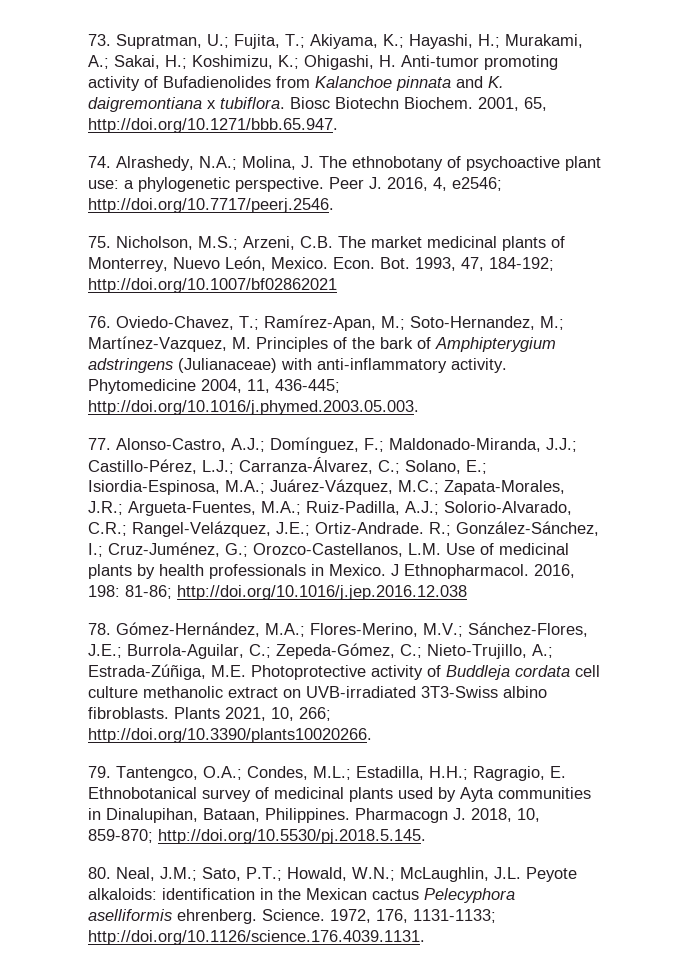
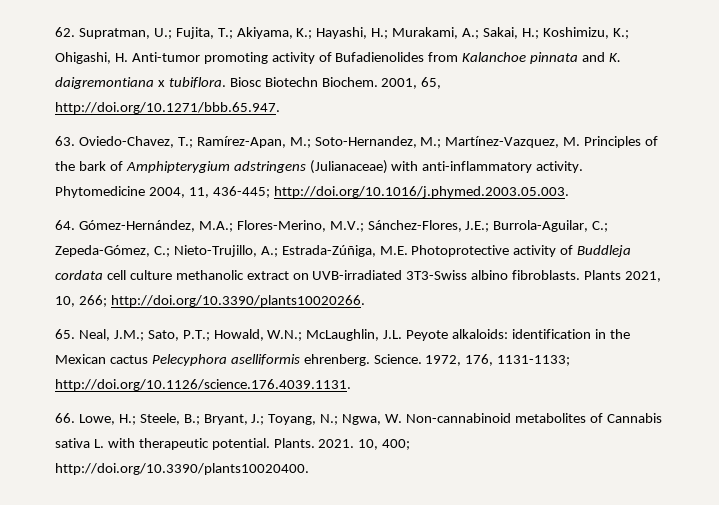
[88,34,111,46] 73. -> [55,27,75,37] 62.
[88,156,601,171] [88,177,502,192] [88,198,334,213] [88,236,565,251] [88,256,554,272] [88,278,337,293] [88,316,111,328] 74. Alrashedy, N.A.; Molina, J. The ethnobotany of psychoactive plant use: a phylogenetic perspective. Peer J. 2016, 4, e2546; http://doi.org/10.7717/peerj.2546. // 75. Nicholson, M.S.; Arzeni, C.B. The market medicinal plants of Monterrey, Nuevo León, Mexico. Econ. Bot. 1993, 47, 184-192; http://doi.org/10.1007/bf02862021 // 76. -> [55,136,75,146] 63.
[88,437,577,453] [88,457,487,474] [88,479,565,495] [88,501,572,516] [88,521,599,537] [88,542,569,557] [88,564,575,579] [88,585,467,600] [88,623,111,635] 77. Alonso-Castro, A.J.; Domínguez, F.; Maldonado-Miranda, J.J.; Castillo-Pérez, L.J.; Carranza-Álvarez, C.; Solano, E.; Isiordia-Espinosa, M.A.; Juárez-Vázquez, M.C.; Zapata-Morales, J.R.; Argueta-Fuentes, M.A.; Ruiz-Padilla, A.J.; Solorio-Alvarado, C.R.; Rangel-Velázquez, J.E.; Ortiz-Andrade. R.; González-Sánchez, I.; Cruz-Juménez, G.; Orozco-Castellanos, L.M. Use of medicinal plants by health professionals in Mexico. J Ethnopharmacol. 2016, 198: 81-86; http://doi.org/10.1016/j.jep.2016.12.038 // 78. -> [55,220,75,230] 64.
[88,766,566,781] [88,787,591,802] [88,808,540,823] [88,829,426,844] [88,867,111,879] 79. Tantengco, O.A.; Condes, M.L.; Estadilla, H.H.; Ragragio, E. Ethnobotanical survey of medicinal plants used by Ayta communities in Dinalupihan, Bataan, Philippines. Pharmacogn J. 2018, 10, 859-870; http://doi.org/10.5530/pj.2018.5.145. // 80. -> [55,329,75,339] 65.
(425, 937) none -> [55,413,662,425] [55,438,411,450] [55,463,309,475] // 66. Lowe, H.; Steele, B.; Bryant, J.; Toyang, N.; Ngwa, W. Non-cannabinoid metabolites of Cannabis sativa L. with therapeutic potential. Plants. 2021. 10, 400; http://doi.org/10.3390/plants10020400.

